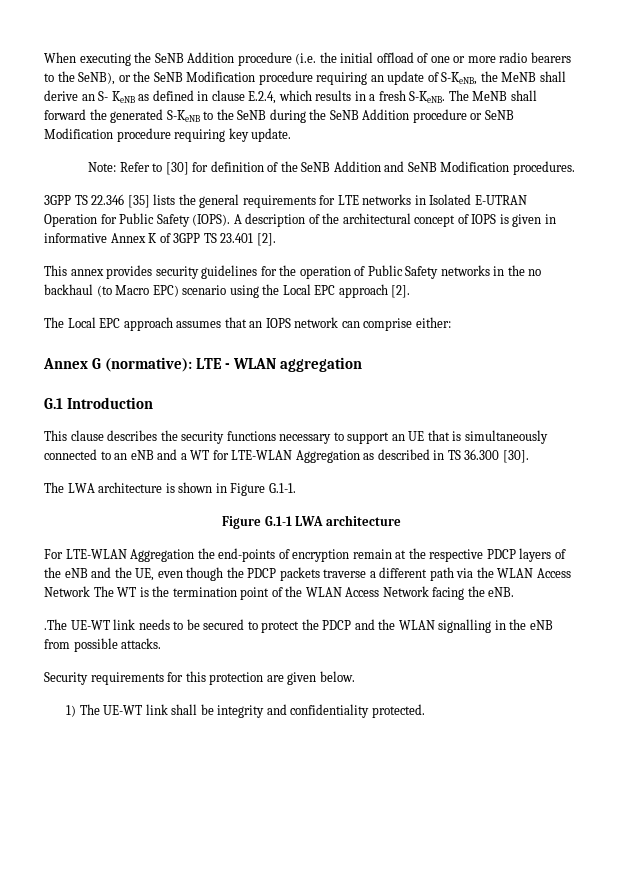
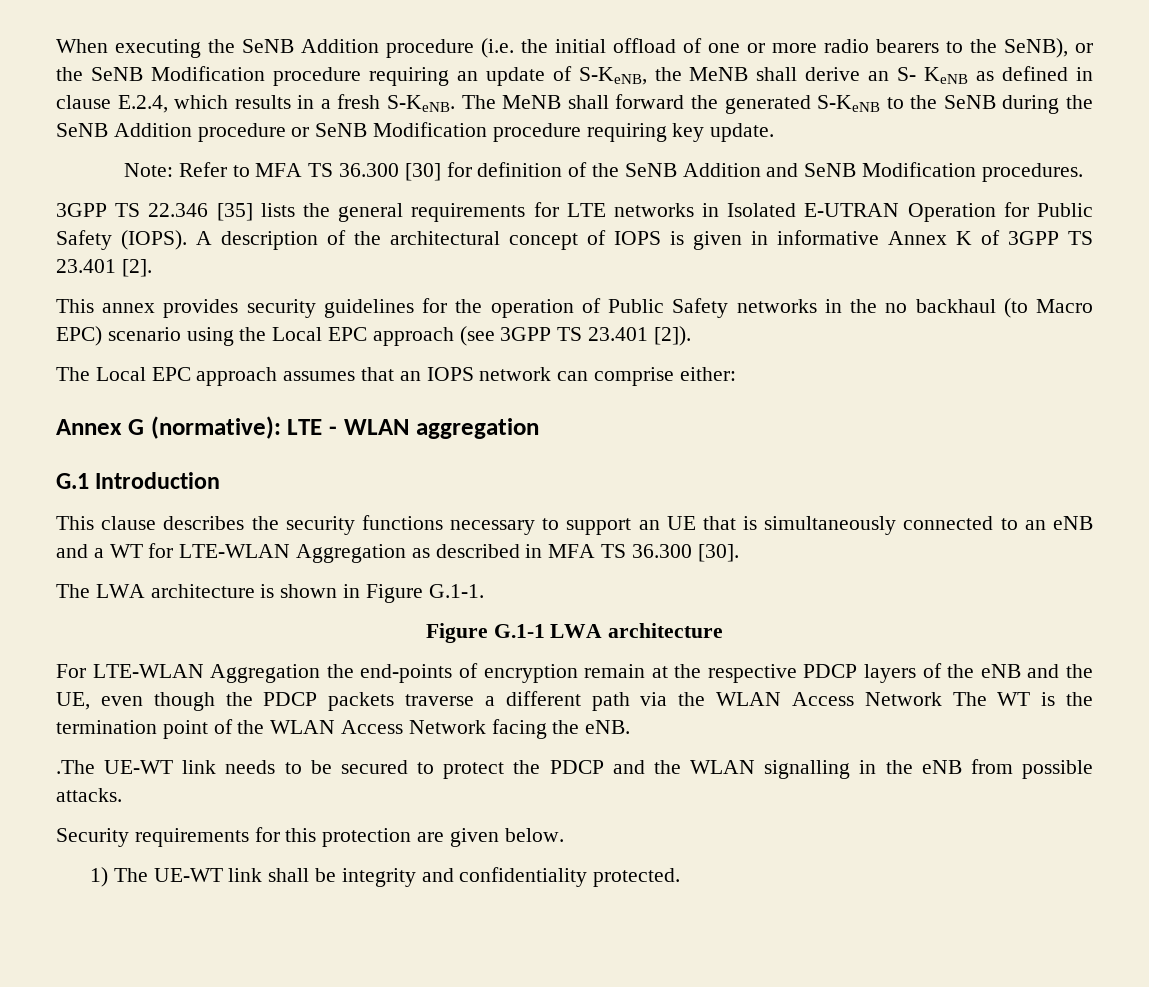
(163, 167) none -> [255,163,399,177] MFA TS 36.300
[391,285,411,298] [2]. -> [459,326,691,346] (see 3GPP TS 23.401 [2]).
(445, 455) none -> [548,544,596,558] MFA

